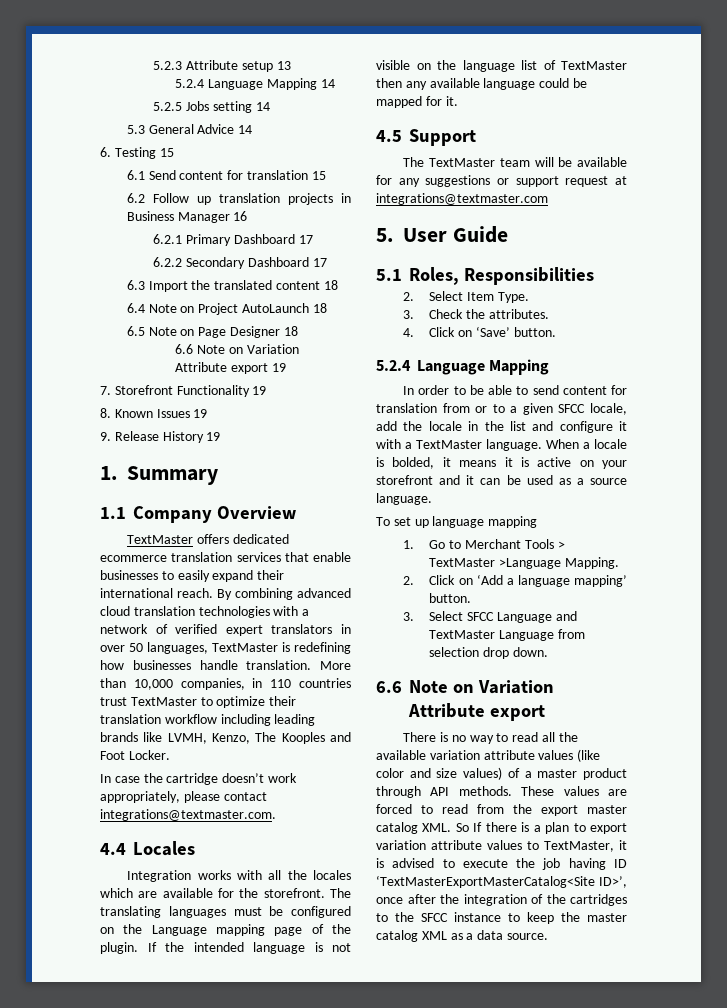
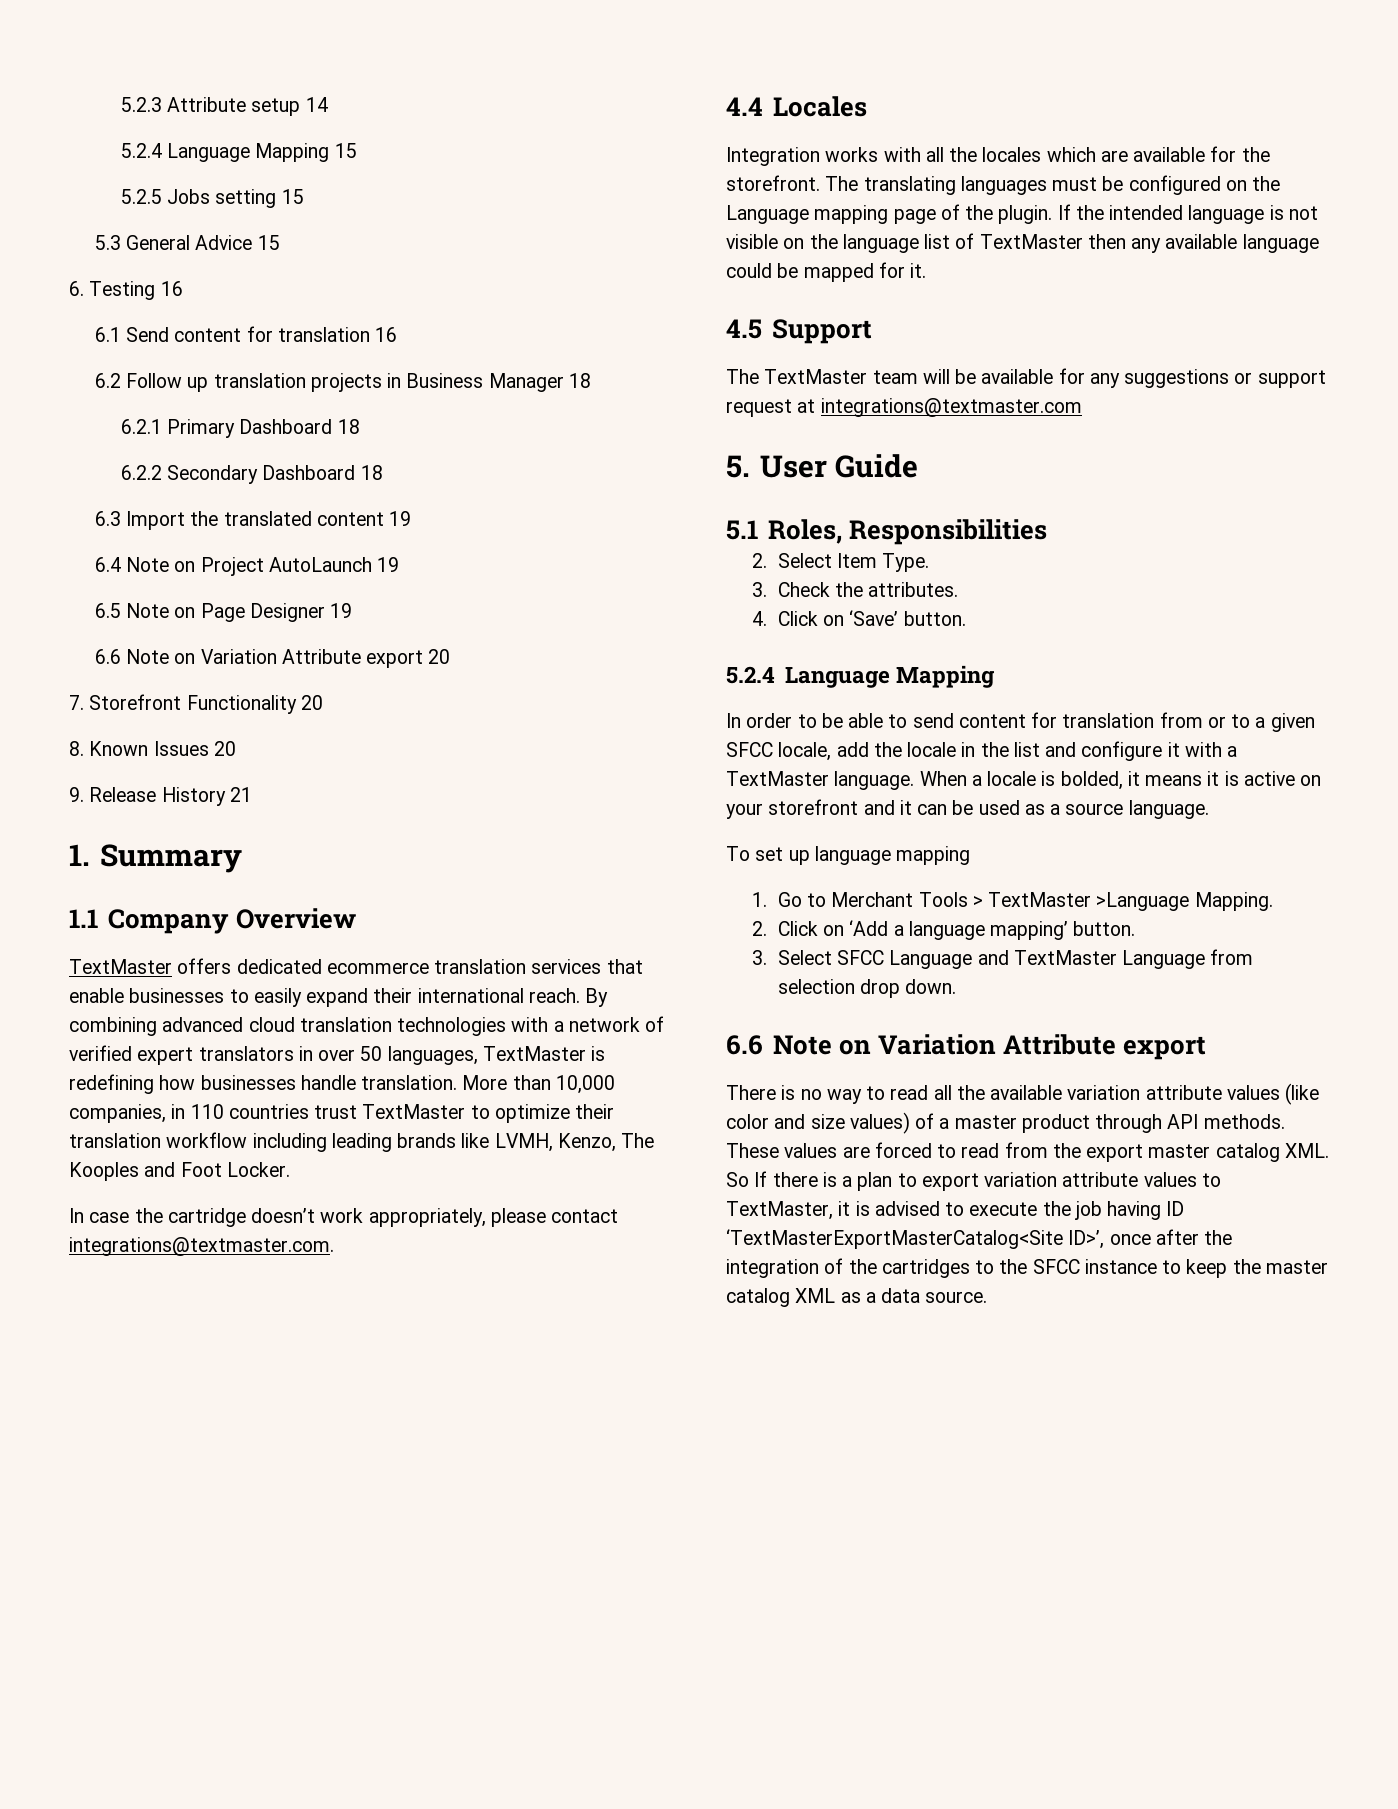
[276,61,291,70] [175,78,335,90] 13 // 5.2.4 Language Mapping 14 -> [305,97,328,112] [120,143,357,162] 14 // 5.2.4 Language Mapping 15
[255,102,270,111] 14 -> [281,189,304,204] 15
[238,125,253,134] 14 -> [257,235,280,250] 15
[159,148,174,157] 15 -> [160,281,183,296] 16
[311,171,326,180] 15 -> [375,327,398,342] 16
[233,211,248,221] 16 -> [568,373,591,388] 18
[298,235,313,244] 17 -> [337,419,360,434] 18
[312,258,327,267] 17 -> [360,465,383,480] 18
[323,280,338,290] 18 -> [389,511,412,526] 19
[312,303,327,313] 18 -> [377,557,400,572] 19
[283,326,298,336] [175,344,299,354] [175,362,286,374] 18 // 6.6 Note on Variation Attribute export 19 -> [330,603,353,618] [94,649,451,668] 19 // 6.6 Note on Variation Attribute export 20
[252,386,267,395] 19 -> [300,695,323,710] 20
[193,409,208,418] 19 -> [213,741,236,756] 20
[206,432,221,441] 19 -> [229,787,252,802] 21

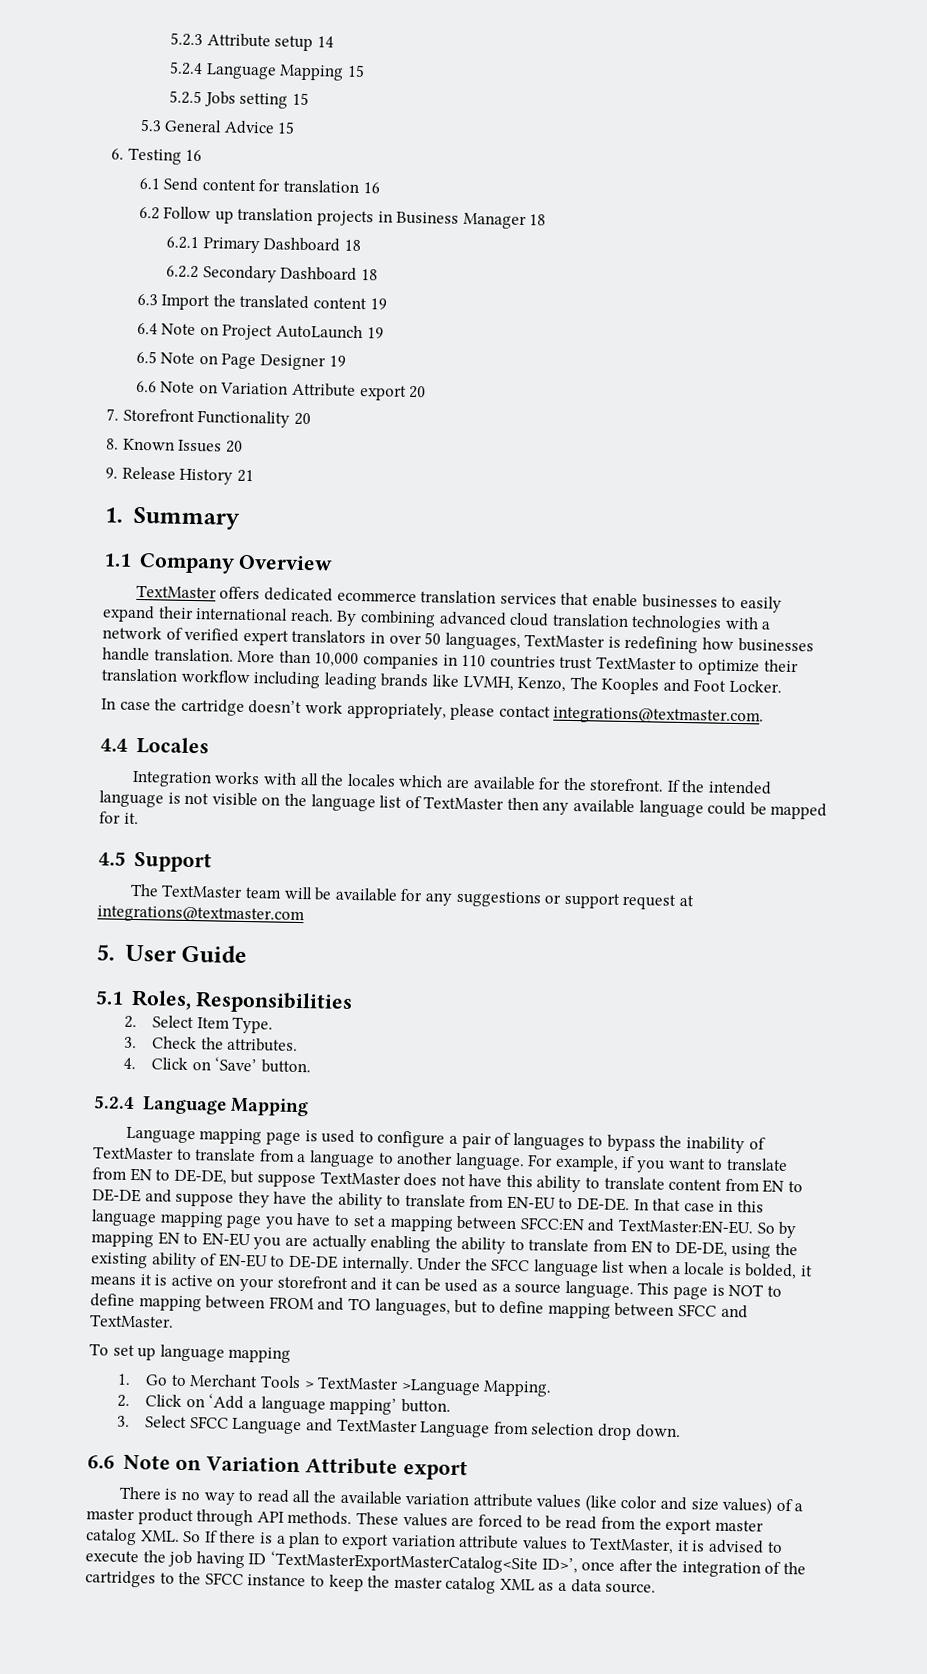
[69,1104,166,1123] companies, -> [362,653,439,670] companies
[825,175,1281,195] [726,204,1053,224] The translating languages must be configured on the Language mapping page of the plugin. -> (665, 785) none
[726,712,1315,732] [726,741,1238,761] [726,771,967,790] In order to be able to send content for translation from or to a given SFCC locale, add the locale in the list and configure it with a TextMaster language. When -> [125,1126,766,1154] [93,1146,788,1173] [92,1167,804,1193] [92,1188,765,1213] [91,1209,797,1239] [91,1231,799,1259] [91,1252,669,1277] Language mapping page is used to configure a pair of languages to bypass the inability of TextMaster to translate from a language to another language. For example, if you want to translate from EN to DE-DE, but suppose TextMaster does not have this ability to translate content from EN to DE-DE and suppose they have the ability to translate from EN-EU to DE-DE. In that case in this language mapping page you have to set a mapping between SFCC:EN and TextMaster:EN-EU. So by mapping EN to EN-EU you are actually enabling the ability to translate from EN to DE-DE, using the existing ability of EN-EU to DE-DE internally. Under the SFCC language list when
(1209, 809) none -> [637,1282,782,1300] [90,1293,748,1319] [89,1314,174,1328] This page is NOT to define mapping between FROM and TO languages, but to define mapping between SFCC and TextMaster.
(957, 1151) none -> [544,1515,562,1529] be

